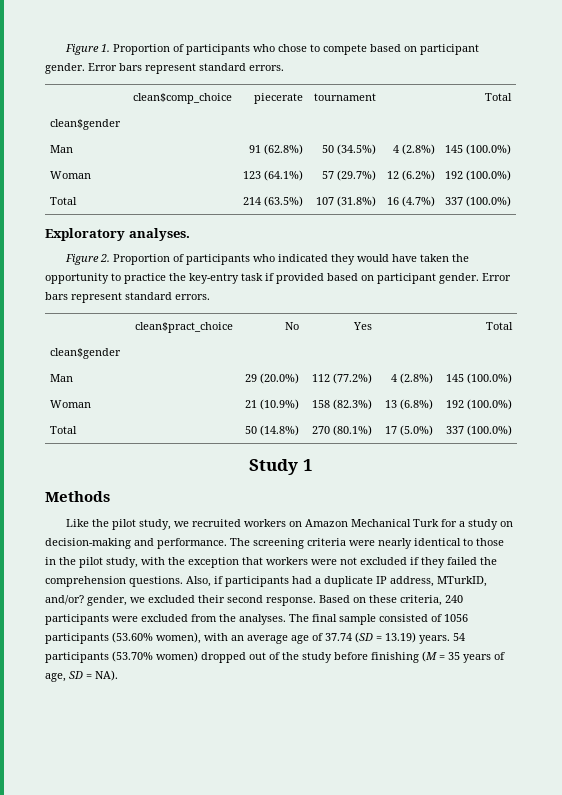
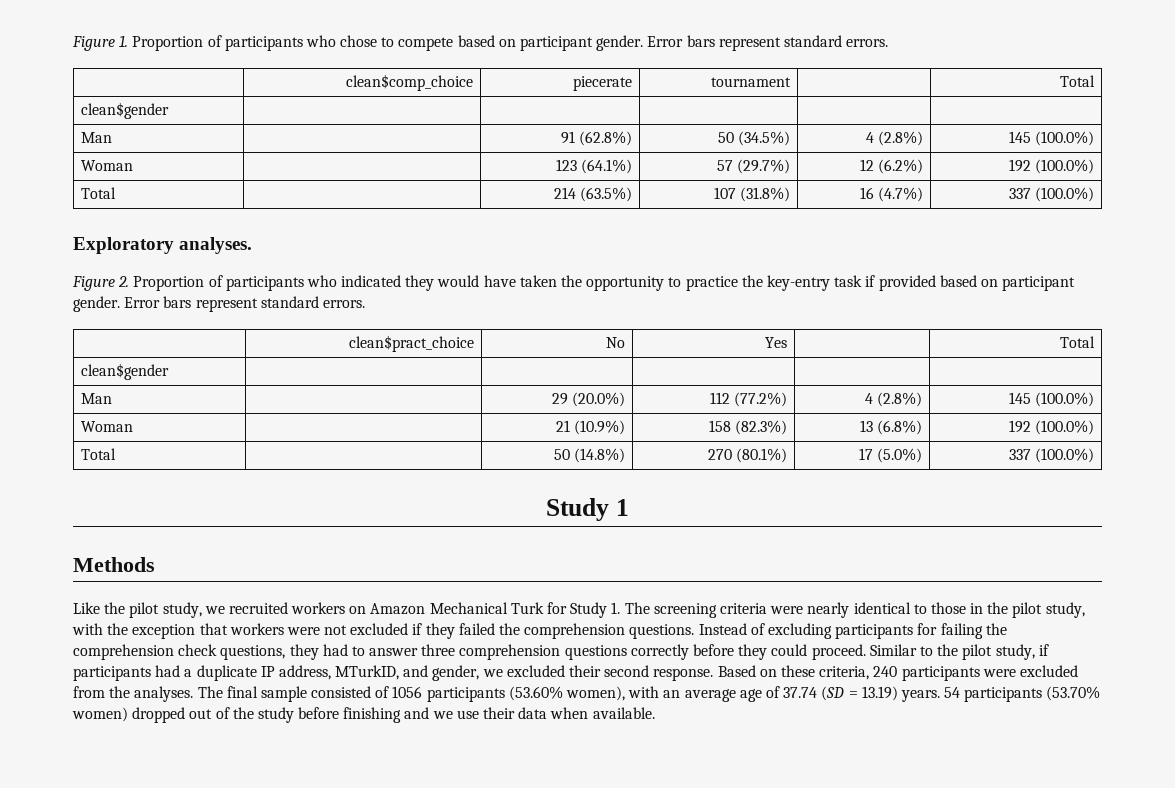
[459,519,514,530] [45,538,227,549] a study on decision-making and performance. -> [570,602,621,618] Study 1.
[186,576,211,587] Also, -> [698,623,1007,639] [73,644,1035,660] Instead of excluding participants for failing the comprehension check questions, they had to answer three comprehension questions correctly before they could proceed. Similar to the pilot study,
[45,595,84,605] and/or? -> [403,665,429,677] and
[422,651,505,663] [45,670,118,682] (M = 35 years of age, SD = NA). -> [404,707,655,719] and we use their data when available.

